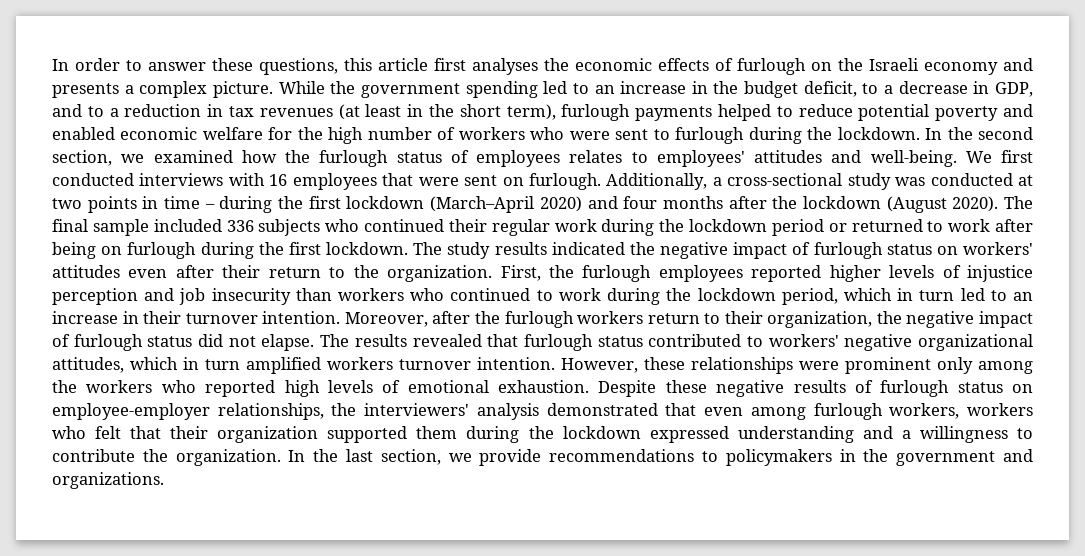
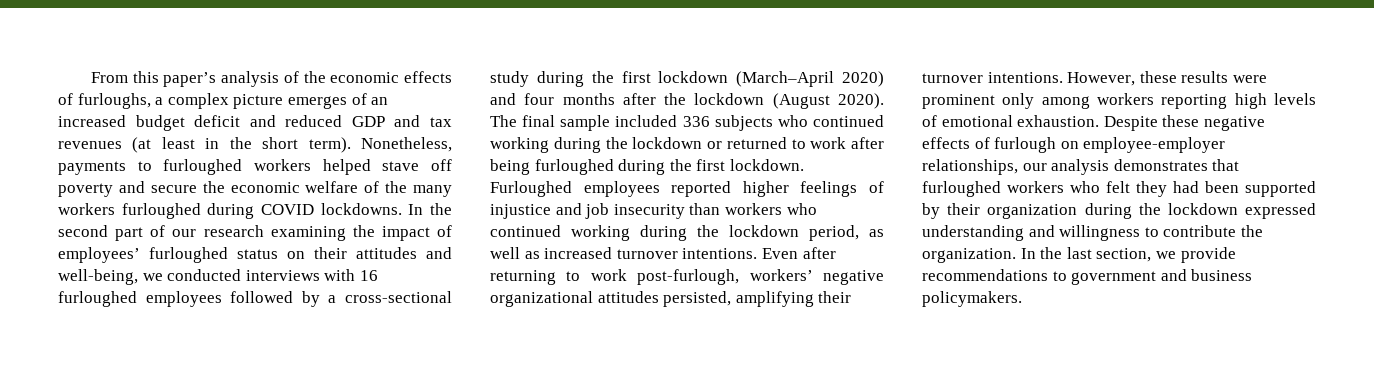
[52,58,1033,75] [52,81,1033,98] [52,104,224,117] In order to answer these questions, this article first analyses the economic effects of furlough on the Israeli economy and presents a complex picture. While the government spending led to an increase in the budget deficit, to a decrease in GDP, and to a reduction in -> [90,71,452,87] [58,93,389,109] [58,115,421,131] From this paper’s analysis of the economic effects of furloughs, a complex picture emerges of an increased budget deficit and reduced GDP and
[506,104,1033,121] [52,127,1034,144] [52,150,1033,167] [52,173,1033,190] [52,196,215,213] term), furlough payments helped to reduce potential poverty and enabled economic welfare for the high number of workers who were sent to furlough during the lockdown. In the second section, we examined how the furlough status of employees relates to employees' attitudes and well-being. We first conducted interviews with 16 employees that were sent on furlough. Additionally, a cross-sectional study was conducted at two points in time – -> [308,137,452,153] [58,159,452,175] [58,181,452,197] [58,203,452,219] [58,225,452,241] [58,247,452,263] [58,269,378,285] [58,291,452,307] [490,71,529,87] term). Nonetheless, payments to furloughed workers helped stave off poverty and secure the economic welfare of the many workers furloughed during COVID lockdowns. In the second part of our research examining the impact of employees’ furloughed status on their attitudes and well-being, we conducted interviews with 16 furloughed employees followed by a cross-sectional study
[448,219,824,236] their regular work during the lockdown period -> [490,137,703,153] working during the lockdown
[101,242,197,259] on furlough -> [534,159,614,175] furloughed
[413,242,1033,259] [52,265,652,282] The study results indicated the negative impact of furlough status on workers' attitudes even after their return to the organization. First, the furlough -> [490,181,572,197] Furloughed
[889,265,935,278] levels -> [800,181,858,197] feelings
[52,288,138,305] perception -> (551, 211) none
[536,288,601,301] to work -> [571,225,630,241] working
[843,288,1033,301] [52,311,1033,328] [52,334,1033,351] [52,357,555,374] which in turn led to an increase in their turnover intention. Moreover, after the furlough workers return to their organization, the negative impact of furlough status did not elapse. The results revealed that furlough status contributed to workers' negative organizational attitudes, which in turn amplified workers turnover intention. -> [869,229,884,237] [490,247,836,259] [490,269,884,285] [490,291,852,307] [922,72,1063,83] as well as increased turnover intentions. Even after returning to work post-furlough, workers’ negative organizational attitudes persisted, amplifying their turnover intentions.
[691,357,793,374] relationships -> [1181,71,1229,83] results
[52,380,276,397] the workers who reported -> [1097,93,1228,109] workers reporting
[793,380,1003,397] results of furlough status -> [922,137,1057,153] effects of furlough
[331,403,1034,420] [52,426,458,443] the interviewers' analysis demonstrated that even among furlough workers, workers who felt that their organization supported them -> [1022,159,1240,175] [922,181,1316,197] [922,203,1078,219] our analysis demonstrates that furloughed workers who felt they had been supported by their organization
[901,430,911,439] a -> (1055, 231) none
[725,449,1033,466] [52,472,164,489] policymakers in the government and organizations. -> [1071,269,1253,285] [922,291,1022,307] government and business policymakers.

